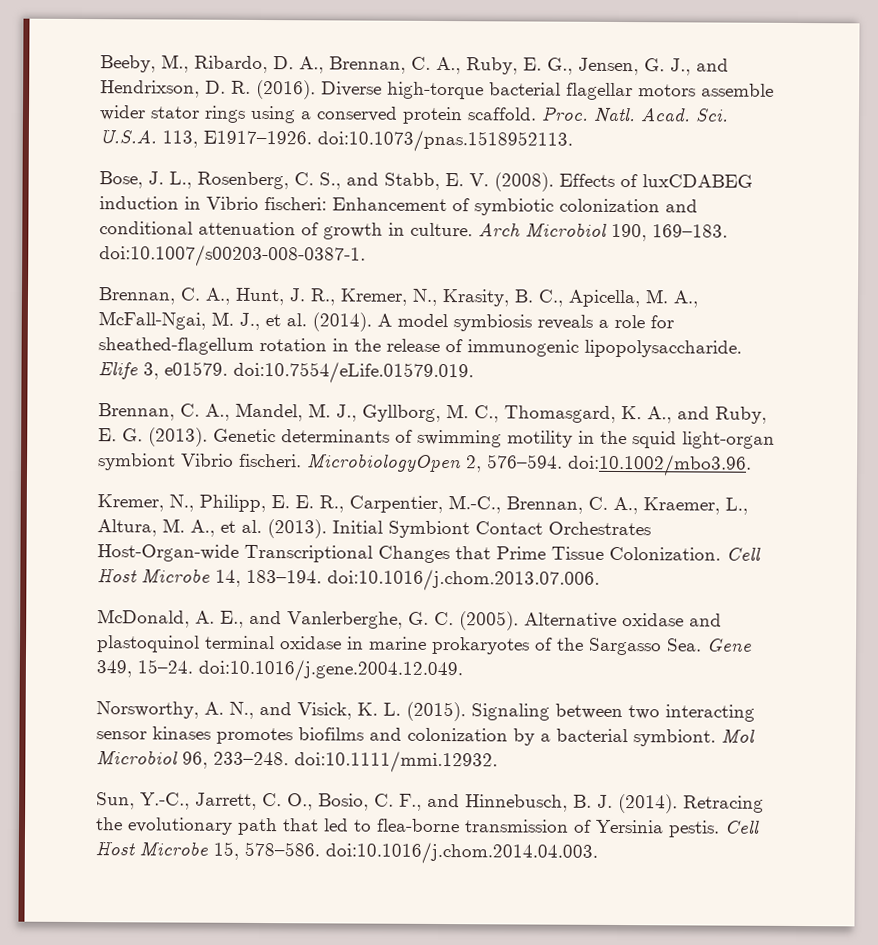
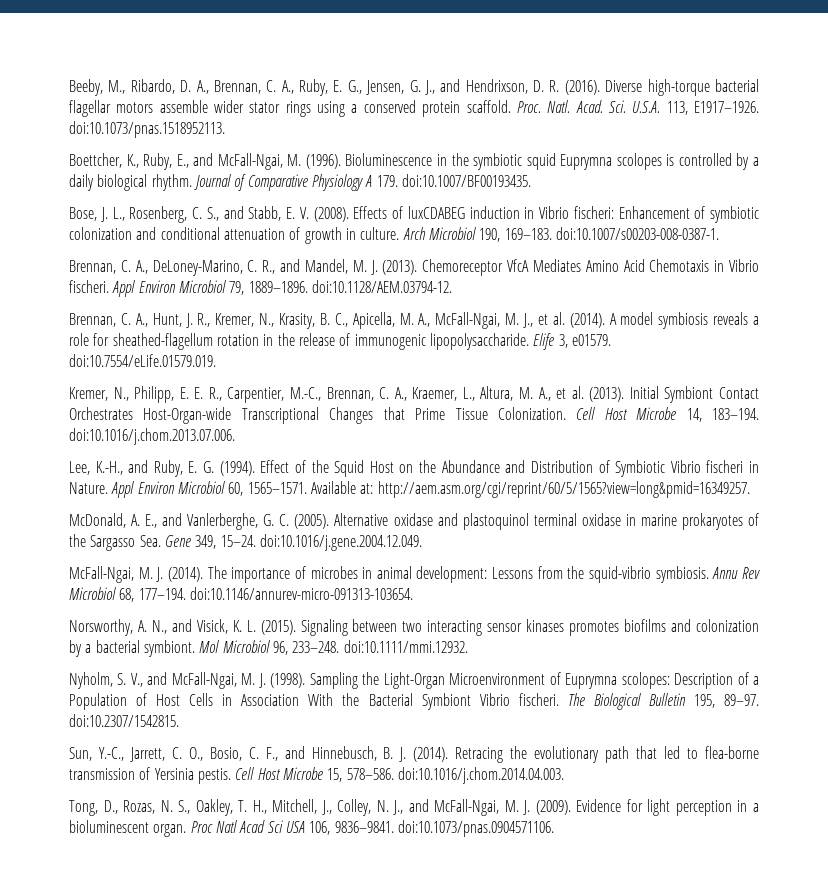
(573, 141) none -> [69,153,759,170] [69,174,531,191] // Boettcher, K., Ruby, E., and McFall-Ngai, M. (1996). Bioluminescence in the symbiotic squid Euprymna scolopes is controlled by a daily biological rhythm. Journal of Comparative Physiology A 179. doi:10.1007/BF00193435.
(366, 256) none -> [69,259,760,276] [69,280,452,297] // Brennan, C. A., DeLoney-Marino, C. R., and Mandel, M. J. (2013). Chemoreceptor VfcA Mediates Amino Acid Chemotaxis in Vibrio fischeri. Appl Environ Microbiol 79, 1889–1896. doi:10.1128/AEM.03794-12.
[98,402,767,424] [98,427,775,449] [98,453,752,477] // Brennan, C. A., Mandel, M. J., Gyllborg, M. C., Thomasgard, K. A., and Ruby, E. G. (2013). Genetic determinants of swimming motility in the squid light-organ symbiont Vibrio fischeri. MicrobiologyOpen 2, 576–594. doi:10.1002/mbo3.96. -> (216, 360) none
(600, 580) none -> [69,460,759,477] [69,481,750,498] // Lee, K.-H., and Ruby, E. G. (1994). Effect of the Squid Host on the Abundance and Distribution of Symbiotic Vibrio fischeri in Nature. Appl Environ Microbiol 60, 1565–1571. Available at: http://aem.asm.org/cgi/reprint/60/5/1565?view=long&pmid=16349257.
(463, 670) none -> [69,566,760,583] [69,587,413,602] // McFall-Ngai, M. J. (2014). The importance of microbes in animal development: Lessons from the squid-vibrio symbiosis. Annu Rev Microbiol 68, 177–194. doi:10.1146/annurev-micro-091313-103654.
(498, 762) none -> [69,672,760,689] [69,693,759,710] [69,714,179,727] // Nyholm, S. V., and McFall-Ngai, M. J. (1998). Sampling the Light-Organ Microenvironment of Euprymna scolopes: Description of a Population of Host Cells in Association With the Bacterial Symbiont Vibrio fischeri. The Biological Bulletin 195, 89–97. doi:10.2307/1542815.
(598, 853) none -> [69,799,759,816] [69,820,554,837] // Tong, D., Rozas, N. S., Oakley, T. H., Mitchell, J., Colley, N. J., and McFall-Ngai, M. J. (2009). Evidence for light perception in a bioluminescent organ. Proc Natl Acad Sci USA 106, 9836–9841. doi:10.1073/pnas.0904571106.

